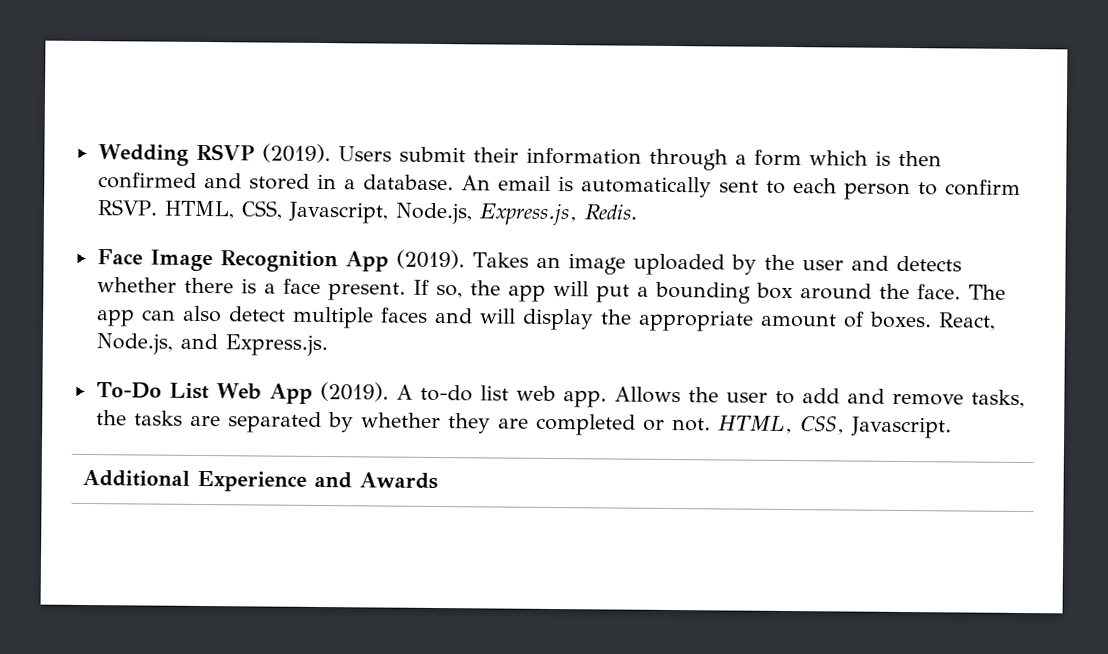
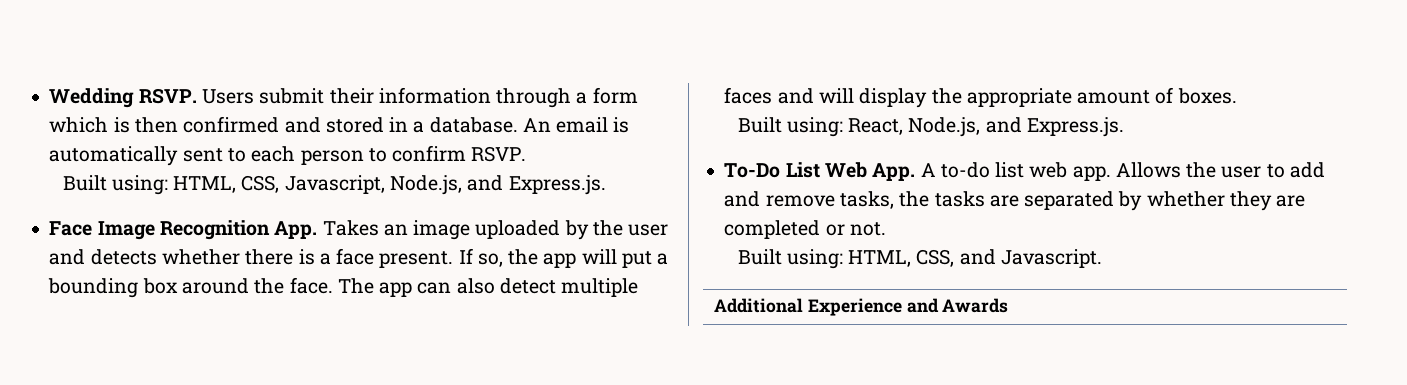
[195,143,331,164] RSVP (2019). -> [138,88,197,104] RSVP.
(158, 207) none -> [62,175,168,195] // Built using:
[478,203,638,226] Express.js, Redis. -> [467,175,606,195] and Express.js.
[344,249,465,272] App (2019). -> [274,221,318,239] App.
(932, 320) none -> [737,117,843,137] // Built using:
[268,381,389,404] App (2019). -> [872,163,916,181] App.
[717,415,845,435] HTML, CSS, -> [737,249,996,269] // Built using: HTML, CSS, and

